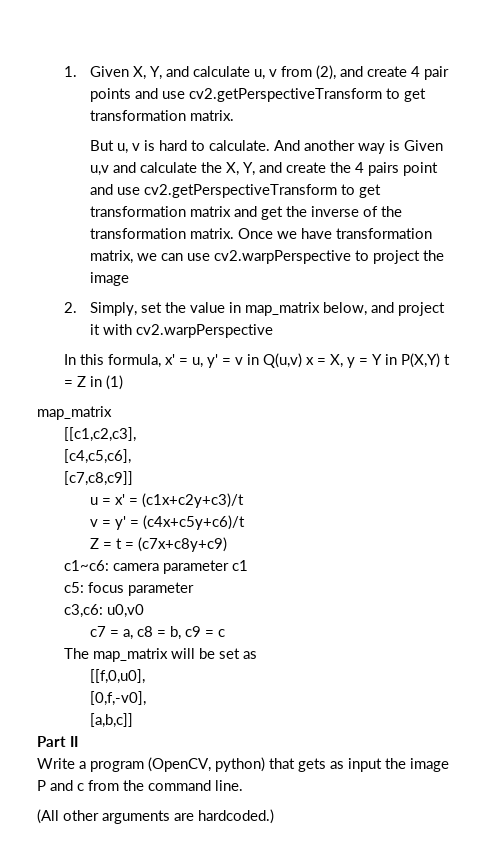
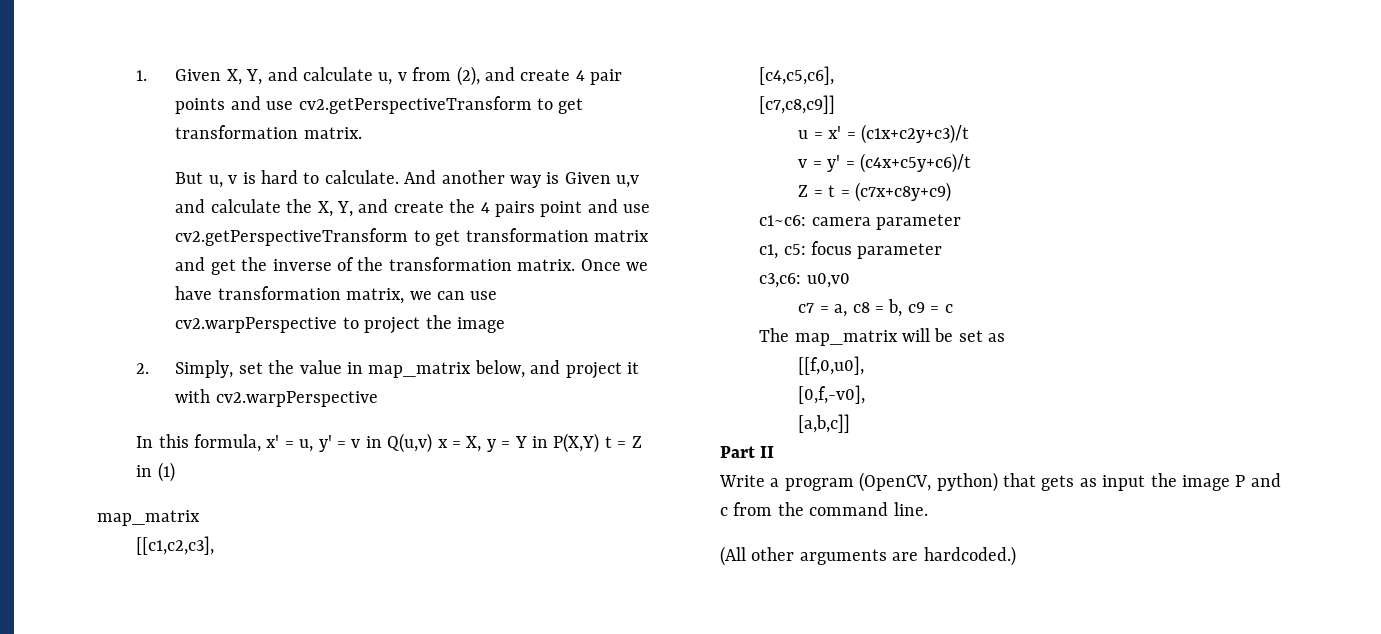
[231,560,248,571] c1 // -> [759,244,779,259] // c1,

